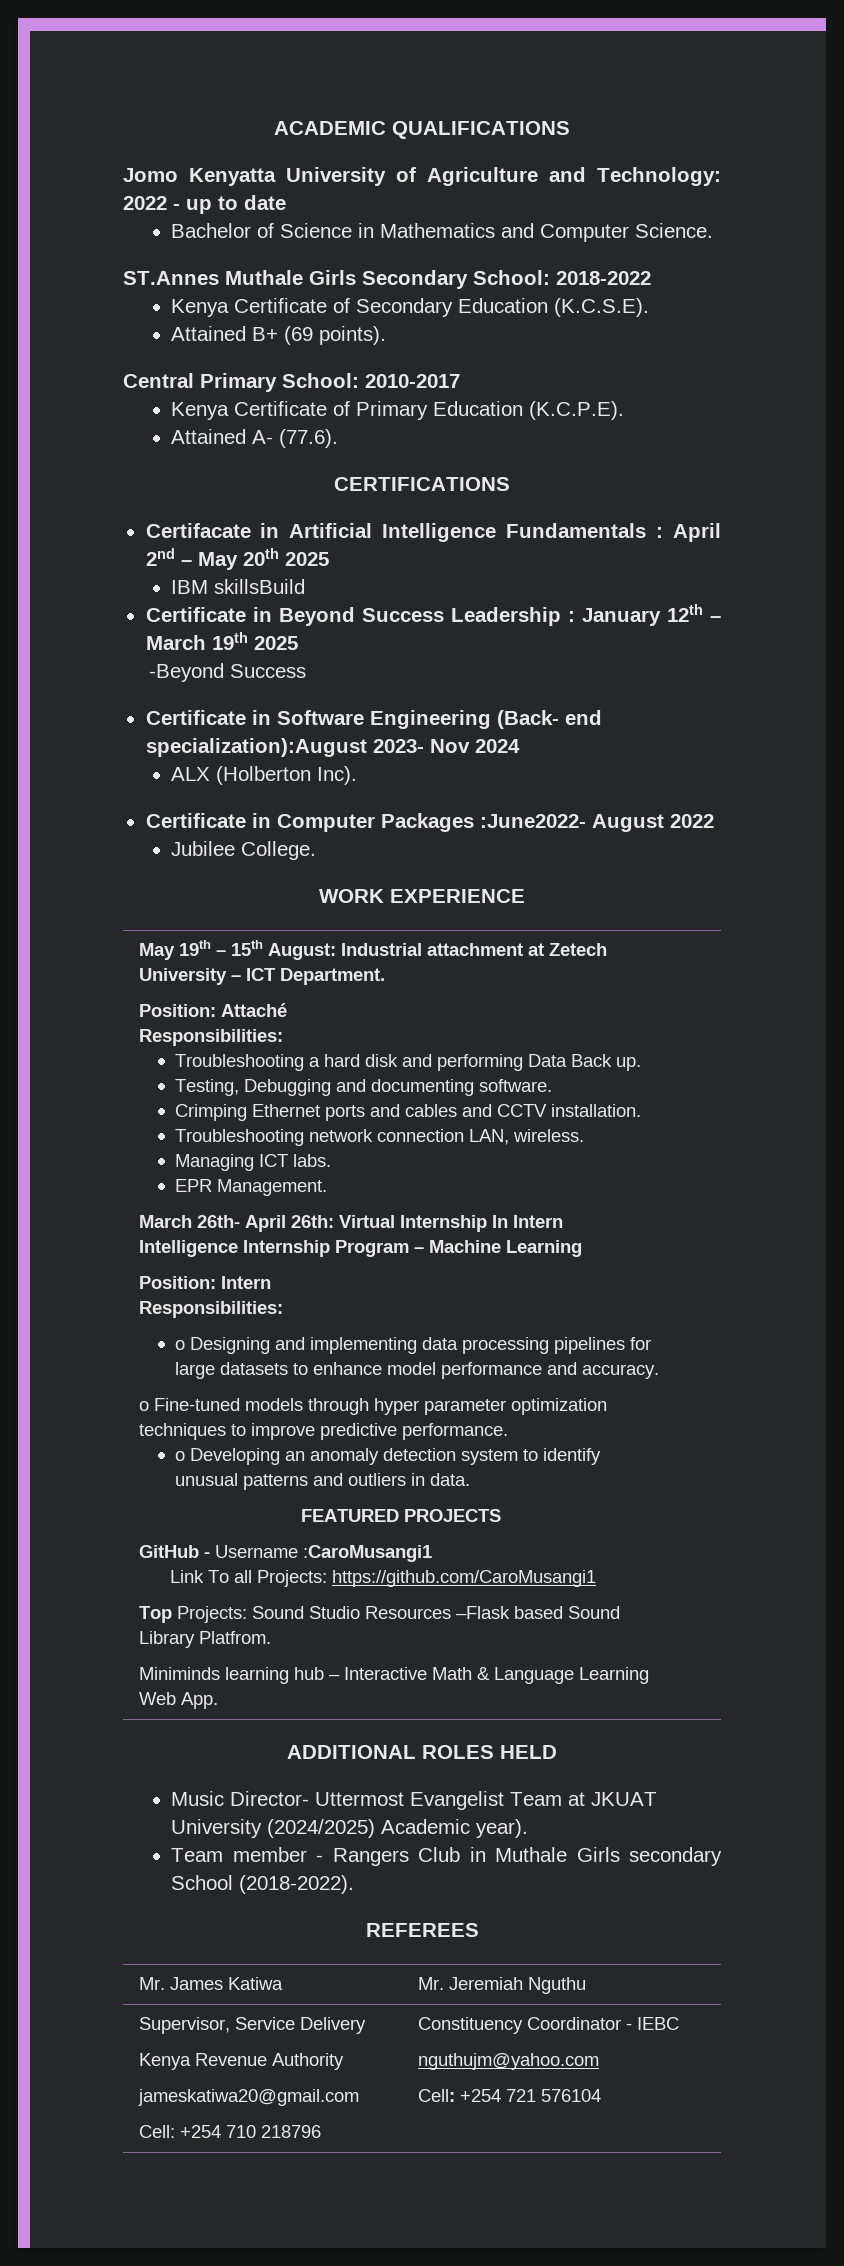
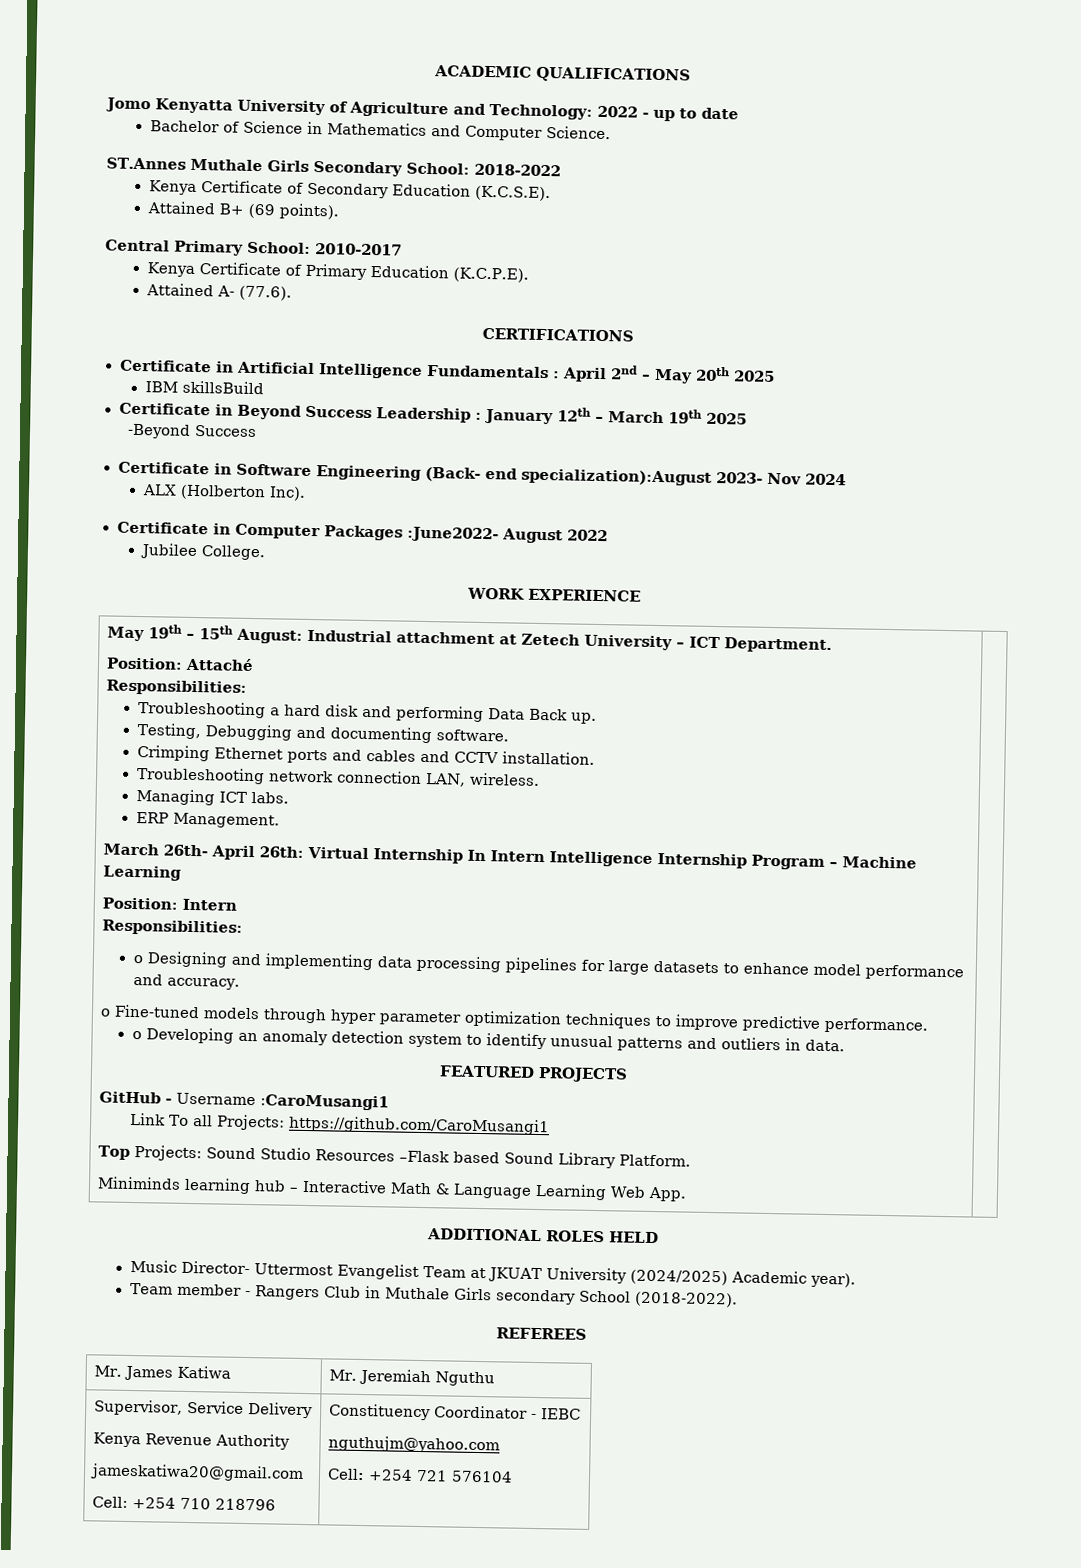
[145,523,251,538] Certifacate -> [119,359,212,373] Certificate
[174,1179,212,1192] EPR -> [135,812,169,824] ERP
[199,1631,272,1644] Platfrom. -> [618,1154,691,1167] Platform.

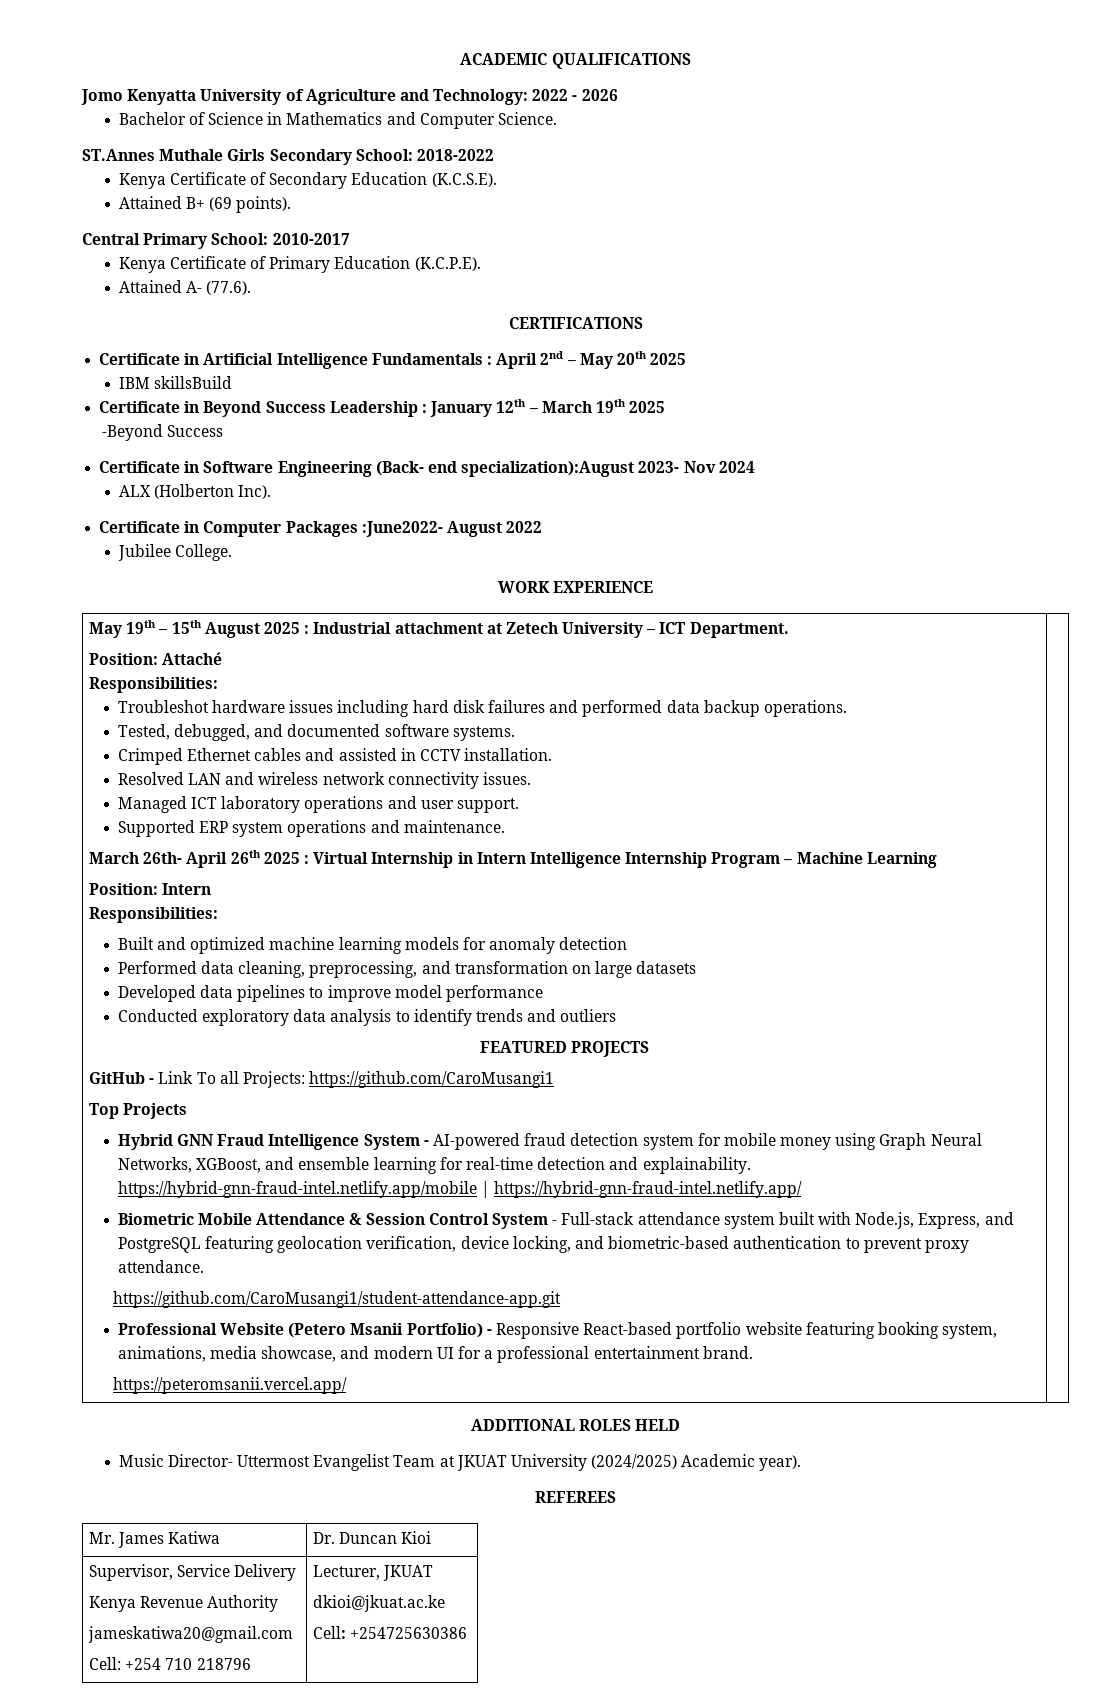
[652,107,739,122] up to date -> [581,89,618,101] 2026
[235,628,303,644] August: -> [204,622,310,638] August 2025 :
[137,701,597,724] [136,723,509,744] [136,745,595,765] [135,767,540,787] [135,789,289,806] [135,812,280,829] Troubleshooting a hard disk and performing Data Back up. // Testing, Debugging and documenting software. // Crimping Ethernet ports and cables and CCTV installation. // Troubleshooting network connection LAN, wireless. // Managing ICT labs. // ERP Management. -> [117,700,847,717] [117,724,515,741] [117,748,553,765] [117,772,531,789] [117,796,519,813] [117,820,505,837] Troubleshot hardware issues including hard disk failures and performed data backup operations. // Tested, debugged, and documented software systems. // Crimped Ethernet cables and assisted in CCTV installation. // Resolved LAN and wireless network connectivity issues. // Managed ICT laboratory operations and user support. // Supported ERP system operations and maintenance.
[258,846,304,858] 26th: -> [230,850,309,864] 26th 2025 :
[466,849,486,862] In -> [457,852,473,864] in
[132,951,964,981] [132,973,240,990] [99,1004,928,1034] [131,1027,683,1052] o Designing and implementing data processing pipelines for large datasets to enhance model performance and accuracy. // o Fine-tuned models through hyper parameter optimization techniques to improve predictive performance. // o Developing an anomaly detection system to identify unusual patterns -> [117,937,628,954] [117,961,697,978] [117,985,543,1002] [117,1009,523,1026] Built and optimized machine learning models for anomaly detection // Performed data cleaning, preprocessing, and transformation on large datasets // Developed data pipelines to improve model performance // Conducted exploratory data analysis to identify trends
[784,1038,845,1052] in data. -> (617, 1015) none
[175,1092,389,1111] Username :CaroMusangi1 // -> (155, 1081) none
[133,1145,691,1169] [96,1176,687,1202] Projects: Sound Studio Resources –Flask based Sound Library Platform. // Miniminds learning hub – Interactive Math & Language Learning Web App. -> [123,1103,188,1119] [117,1133,982,1150] [117,1157,751,1174] [117,1181,803,1198] [117,1212,1014,1229] [117,1236,969,1253] [117,1260,204,1273] [112,1291,561,1308] [117,1322,998,1339] [117,1346,753,1363] [112,1377,347,1394] Projects // Hybrid GNN Fraud Intelligence System - AI-powered fraud detection system for mobile money using Graph Neural Networks, XGBoost, and ensemble learning for real-time detection and explainability. https://hybrid-gnn-fraud-intel.netlify.app/mobile | https://hybrid-gnn-fraud-intel.netlify.app/ // Biometric Mobile Attendance & Session Control System - Full-stack attendance system built with Node.js, Express, and PostgreSQL featuring geolocation verification, device locking, and biometric-based authentication to prevent proxy attendance. // https://github.com/CaroMusangi1/student-attendance-app.git // Professional Website (Petero Msanii Portfolio) - Responsive React-based portfolio website featuring booking system, animations, media showcase, and modern UI for a professional entertainment brand. // https://peteromsanii.vercel.app/
[129,1282,738,1308] // Team member - Rangers Club in Muthale Girls secondary School (2018-2022). -> (802, 1463) none
[328,1368,495,1387] Mr. Jeremiah Nguthu -> [313,1531,432,1544] Dr. Duncan Kioi
[328,1403,581,1421] [327,1435,500,1454] [326,1468,513,1483] Constituency Coordinator - IEBC // nguthujm@yahoo.com // Cell: +254 721 576104 -> [313,1565,434,1581] [313,1595,446,1612] [313,1626,468,1639] Lecturer, JKUAT // dkioi@jkuat.ac.ke // Cell: +254725630386

